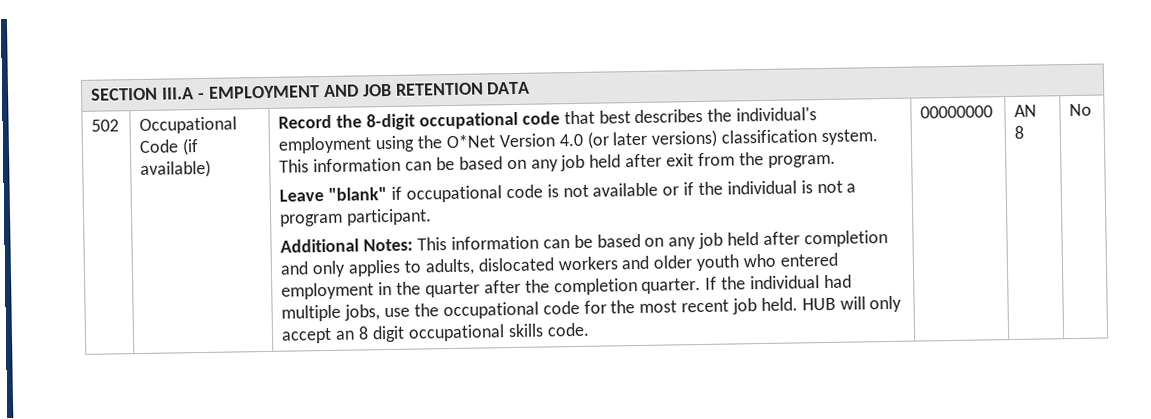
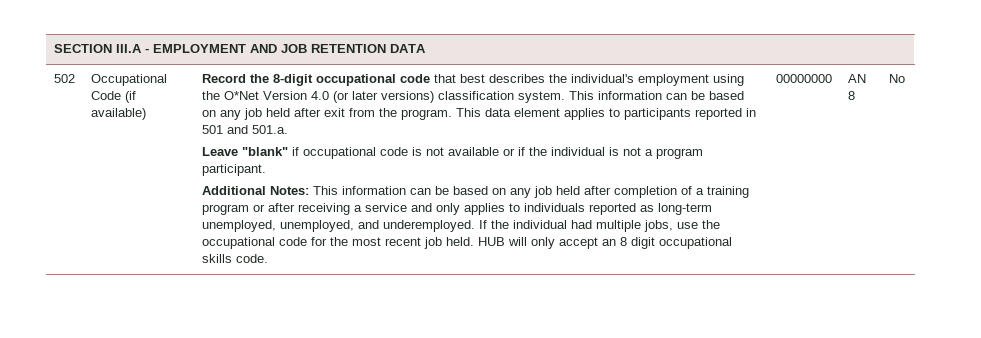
(836, 161) none -> [455,108,756,120] [201,125,288,134] This data element applies to participants reported in 501 and 501.a.
[280,252,838,278] [281,277,702,300] and only applies to adults, dislocated workers and older youth who entered employment in the quarter after the completion quarter. -> [680,186,749,198] [201,203,712,215] [201,220,475,232] of a training program or after receiving a service and only applies to individuals reported as long-term unemployed, unemployed, and underemployed.

